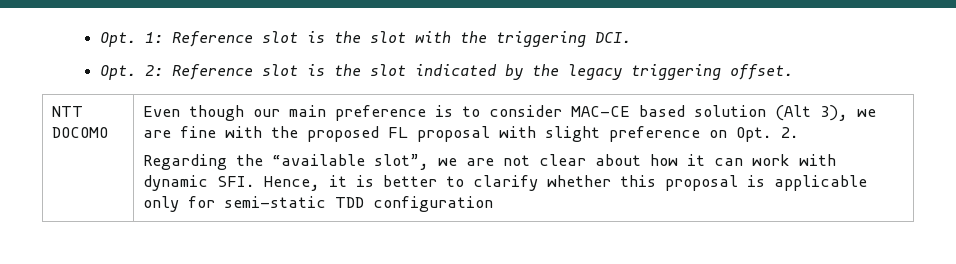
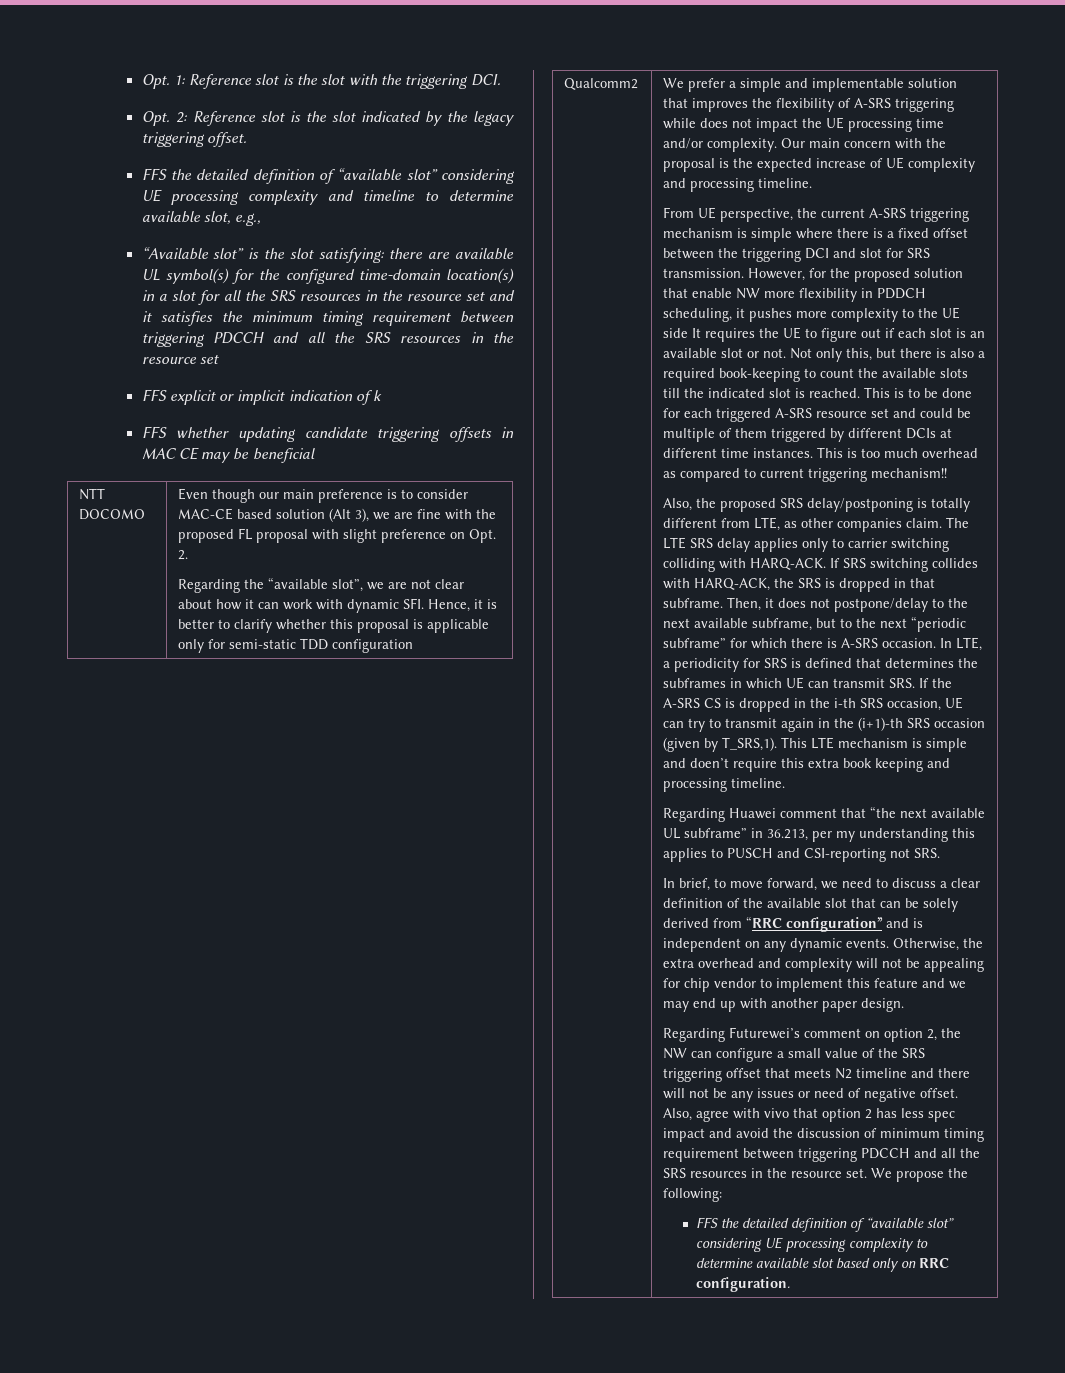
(794, 72) none -> [141,168,515,184] [141,189,514,205] [141,211,262,226] [141,247,514,263] [141,268,514,284] [141,290,515,305] [141,311,514,326] [141,332,514,347] [141,355,219,364] [141,389,383,405] [141,426,514,442] [141,447,315,463] // FFS the detailed definition of “available slot” considering UE processing complexity and timeline to determine available slot, e.g., // “Available slot” is the slot satisfying: there are available UL symbol(s) for the configured time-domain location(s) in a slot for all the SRS resources in the resource set and it satisfies the minimum timing requirement between triggering PDCCH and all the SRS resources in the resource set // FFS explicit or implicit indication of k // FFS whether updating candidate triggering offsets in MAC CE may be beneficial
(494, 204) none -> [564,78,639,90] [663,78,958,92] [663,98,955,112] [663,117,945,132] [663,138,947,152] [663,157,976,172] [663,178,813,192] [663,207,970,222] [663,228,969,242] [663,248,931,262] [663,268,964,282] [663,288,927,302] [663,307,961,322] [663,327,986,342] [663,348,986,362] [663,368,969,382] [663,387,973,398] [663,408,972,422] [663,428,953,442] [663,447,979,458] [663,468,948,482] [663,498,971,512] [663,517,970,532] [663,537,950,552] [663,558,979,572] [663,578,936,592] [663,597,969,612] [663,616,967,632] [663,637,983,651] [663,658,979,672] [663,677,953,689] [663,697,964,712] [663,717,986,732] [663,737,968,752] [663,758,951,772] [663,778,786,792] [663,806,986,822] [663,828,976,842] [663,848,941,862] [663,878,981,891] [663,898,959,912] [663,916,924,932] [663,938,984,952] [663,958,985,972] [663,978,967,992] [663,998,905,1012] [663,1027,962,1042] [663,1048,926,1062] [663,1068,971,1082] [663,1088,959,1102] [663,1108,956,1122] [663,1128,985,1142] [663,1148,981,1162] [663,1168,969,1182] [663,1188,723,1202] [696,1217,955,1232] [696,1237,929,1252] [696,1258,950,1272] [696,1277,791,1292] // Qualcomm2 | We prefer a simple and implementable solution that improves the flexibility of A-SRS triggering while does not impact the UE processing time and/or complexity. Our main concern with the proposal is the expected increase of UE complexity and processing timeline. // From UE perspective, the current A-SRS triggering mechanism is simple where there is a fixed offset between the triggering DCI and slot for SRS transmission. However, for the proposed solution that enable NW more flexibility in PDDCH scheduling, it pushes more complexity to the UE side It requires the UE to figure out if each slot is an available slot or not. Not only this, but there is also a required book-keeping to count the available slots till the indicated slot is reached. This is to be done for each triggered A-SRS resource set and could be multiple of them triggered by different DCIs at different time instances. This is too much overhead as compared to current triggering mechanism!! // Also, the proposed SRS delay/postponing is totally different from LTE, as other companies claim. The LTE SRS delay applies only to carrier switching colliding with HARQ-ACK. If SRS switching collides with HARQ-ACK, the SRS is dropped in that subframe. Then, it does not postpone/delay to the next available subframe, but to the next “periodic subframe” for which there is A-SRS occasion. In LTE, a periodicity for SRS is defined that determines the subframes in which UE can transmit SRS. If the A-SRS CS is dropped in the i-th SRS occasion, UE can try to transmit again in the (i+1)-th SRS occasion (given by T_SRS,1). This LTE mechanism is simple and doen’t require this extra book keeping and processing timeline. // Regarding Huawei comment that “the next available UL subframe” in 36.213, per my understanding this applies to PUSCH and CSI-reporting not SRS. // In brief, to move forward, we need to discuss a clear definition of the available slot that can be solely derived from “RRC configuration” and is independent on any dynamic events. Otherwise, the extra overhead and complexity will not be appealing for chip vendor to implement this feature and we may end up with another paper design. // Regarding Futurewei’s comment on option 2, the NW can configure a small value of the SRS triggering offset that meets N2 timeline and there will not be any issues or need of negative offset. Also, agree with vivo that option 2 has less spec impact and avoid the discussion of minimum timing requirement between triggering PDCCH and all the SRS resources in the resource set. We propose the following: // FFS the detailed definition of “available slot” considering UE processing complexity to determine available slot based only on RRC configuration.

